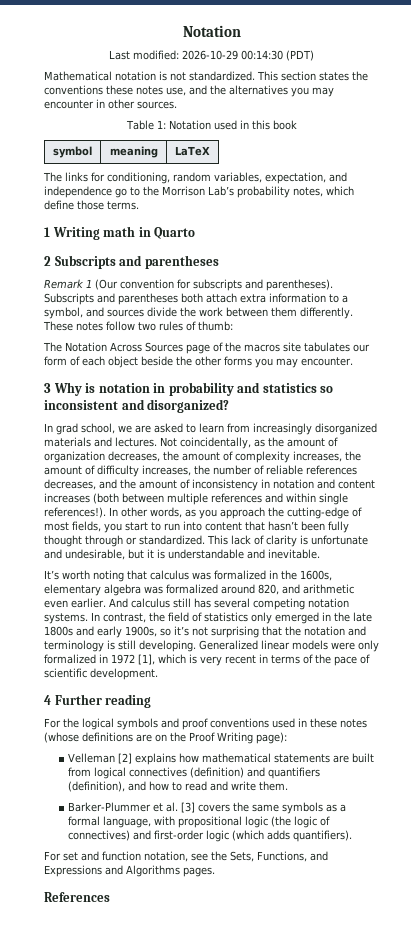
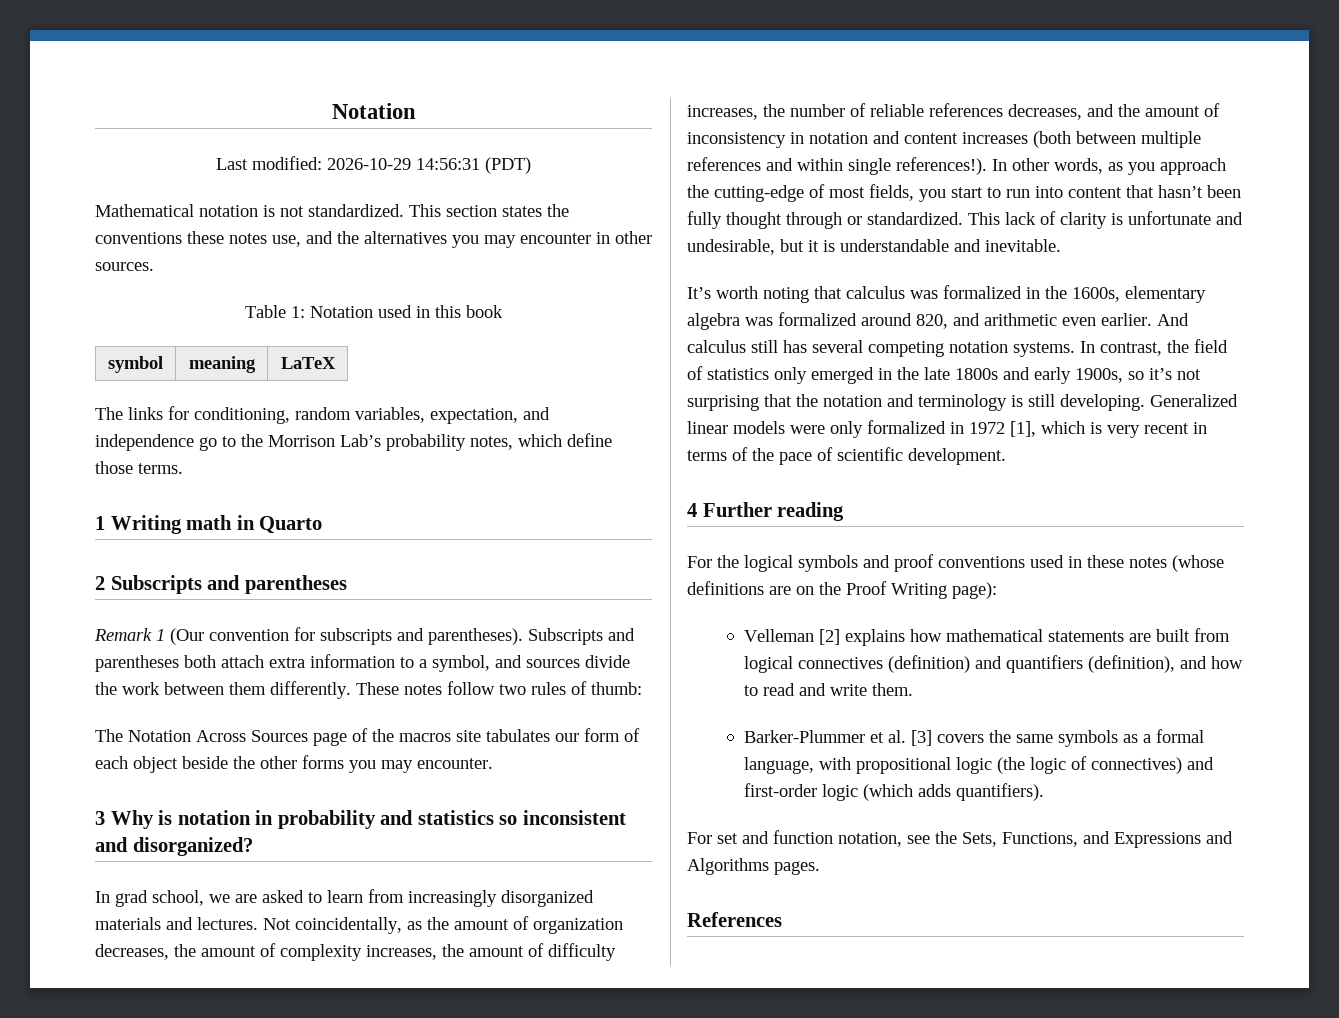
[241,50,283,60] 00:14:30 -> [416,158,480,170] 14:56:31

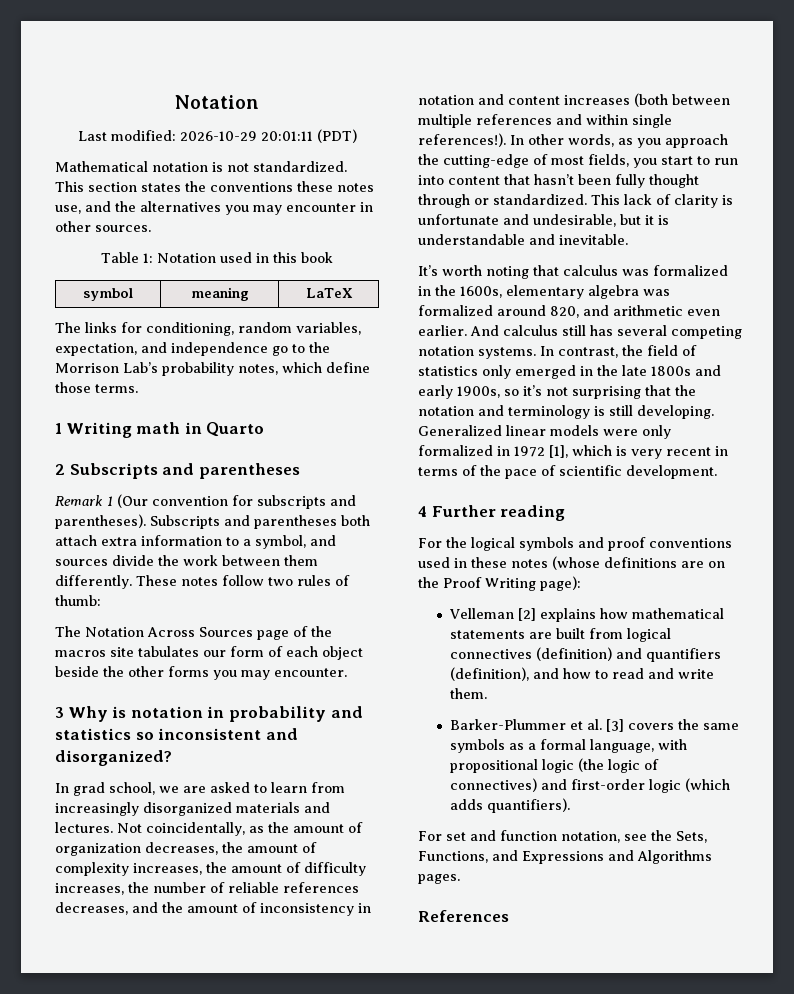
[416,158,480,170] 14:56:31 -> [260,131,313,141] 20:01:11

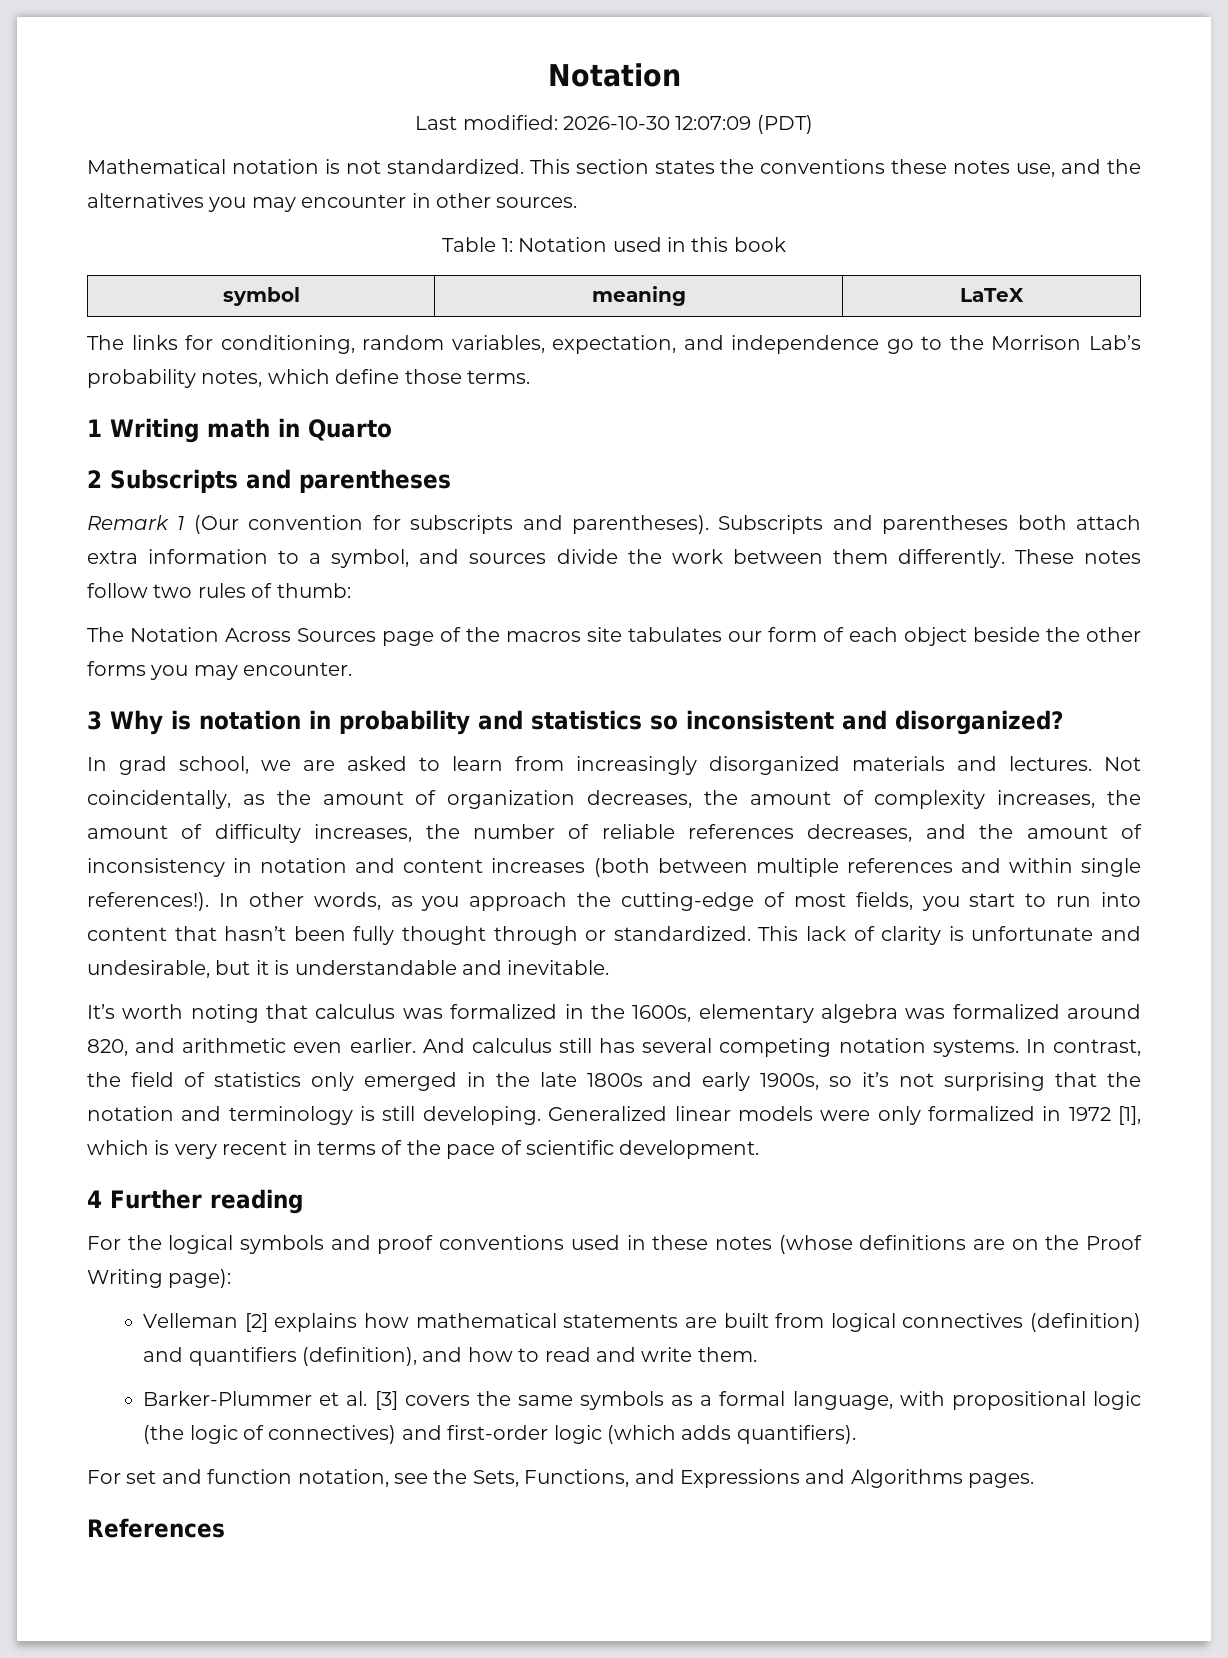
[179,131,313,141] 2026-10-29 20:01:11 -> [563,116,752,130] 2026-10-30 12:07:09

